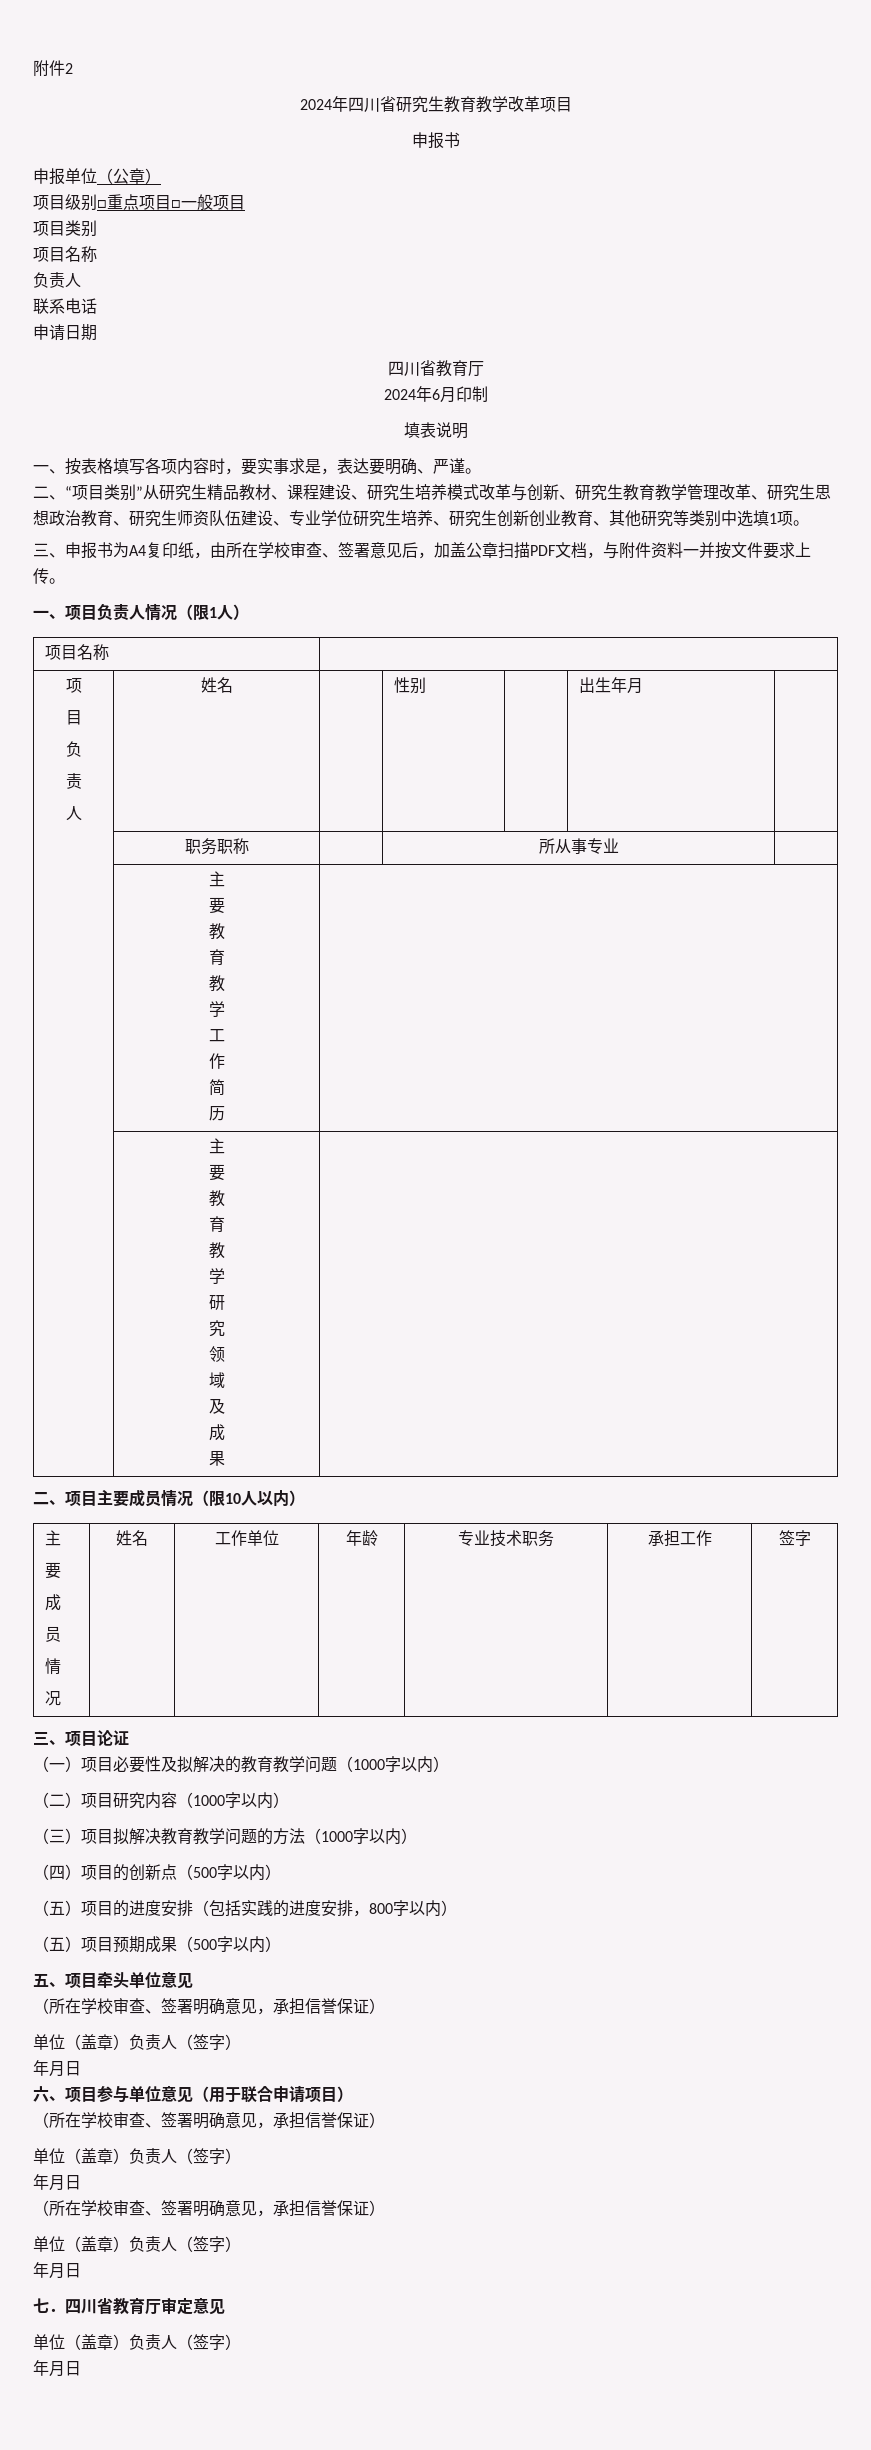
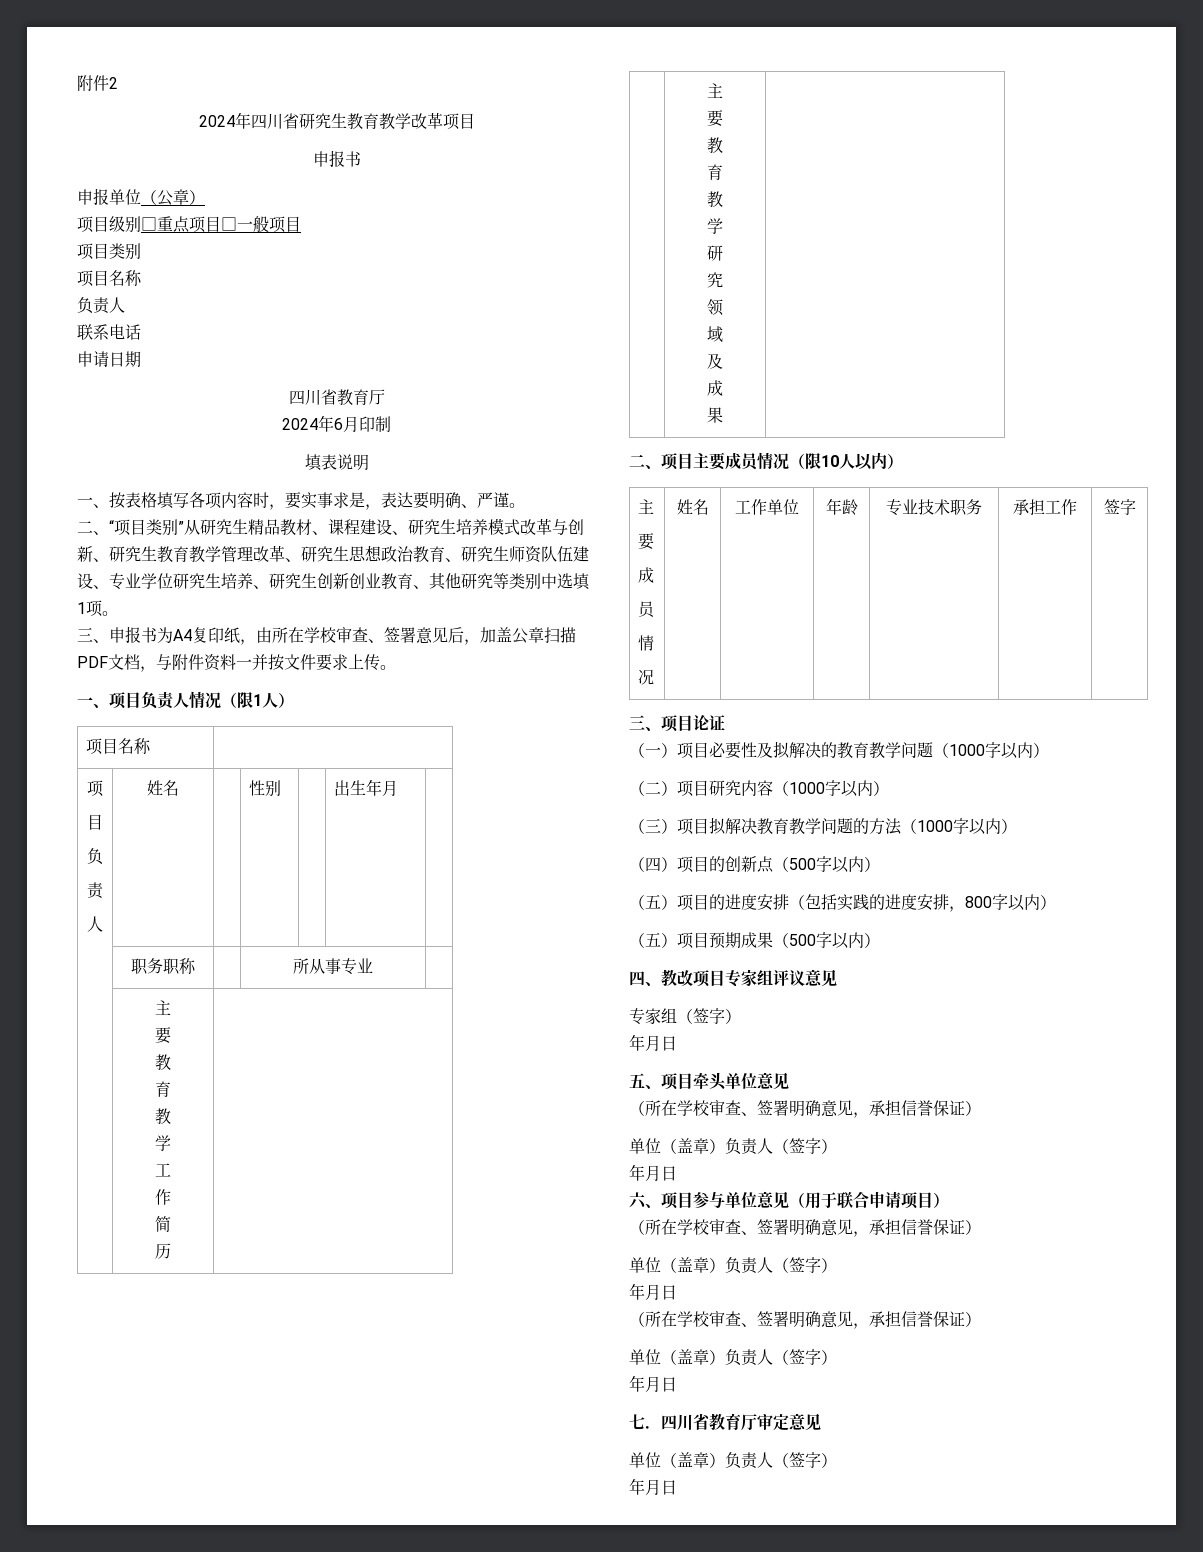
(281, 1944) none -> [629,969,837,987] [629,1008,741,1025] [629,1034,677,1051] // 四、教改项目专家组评议意见 // 专家组（签字） // 年月日

